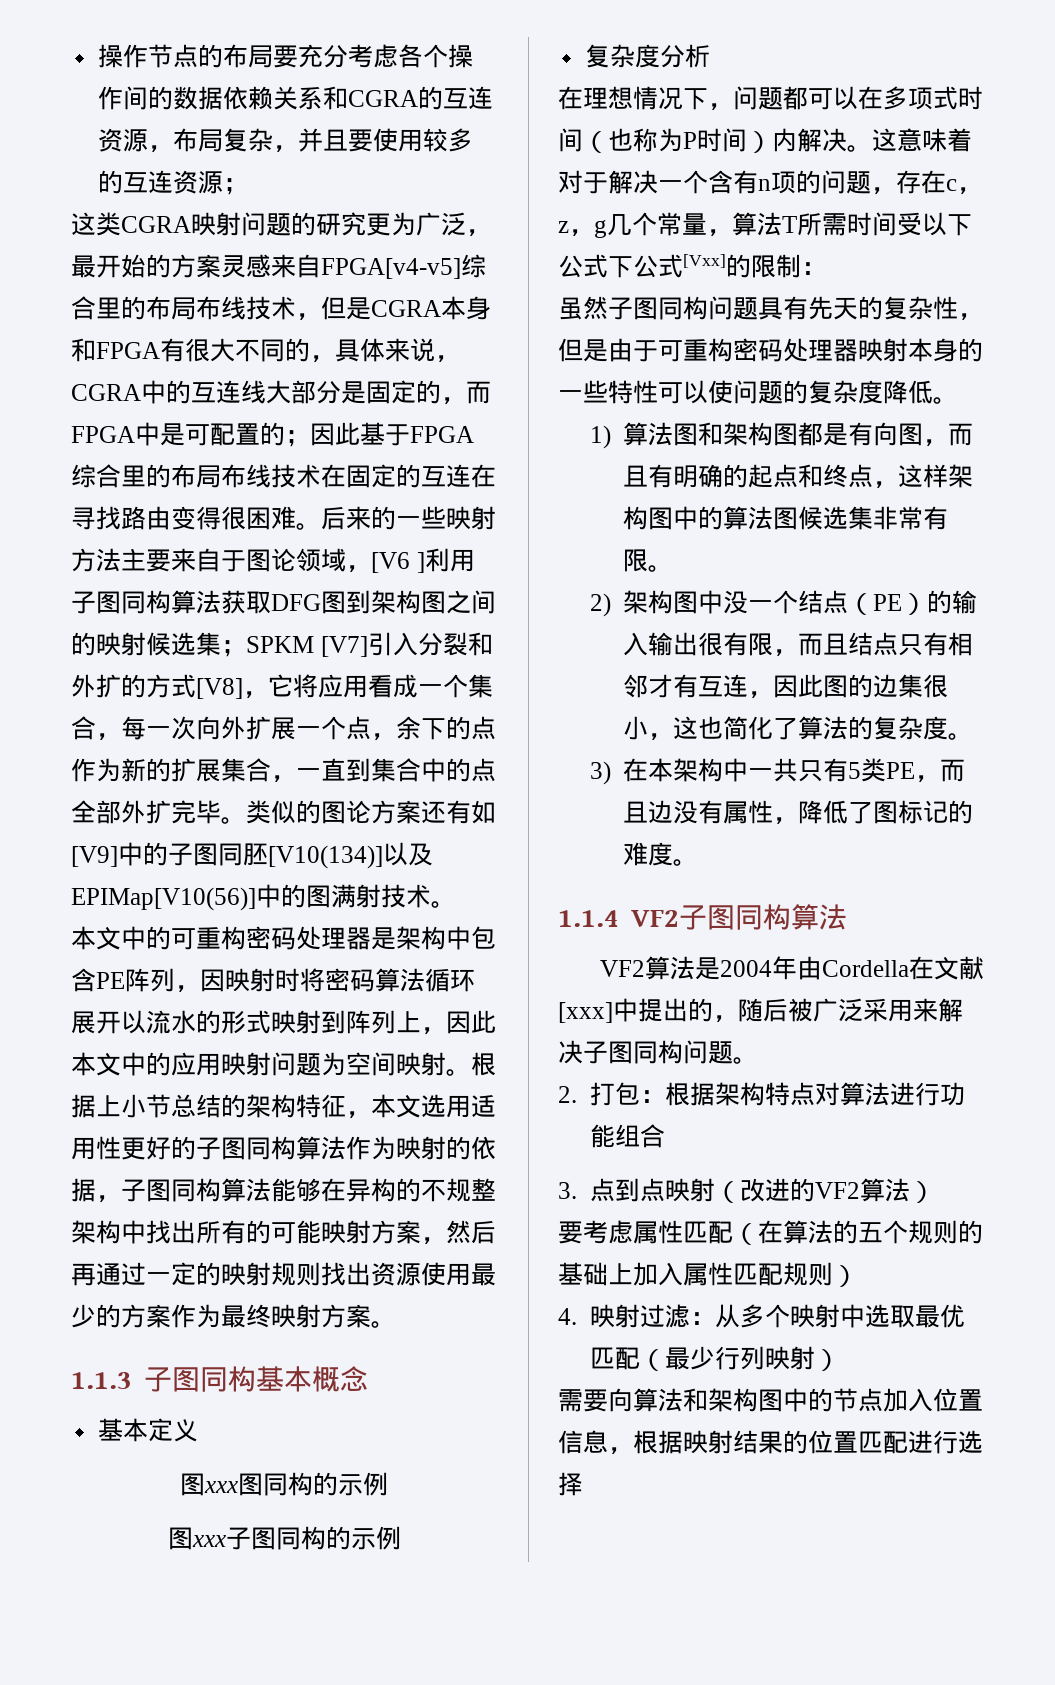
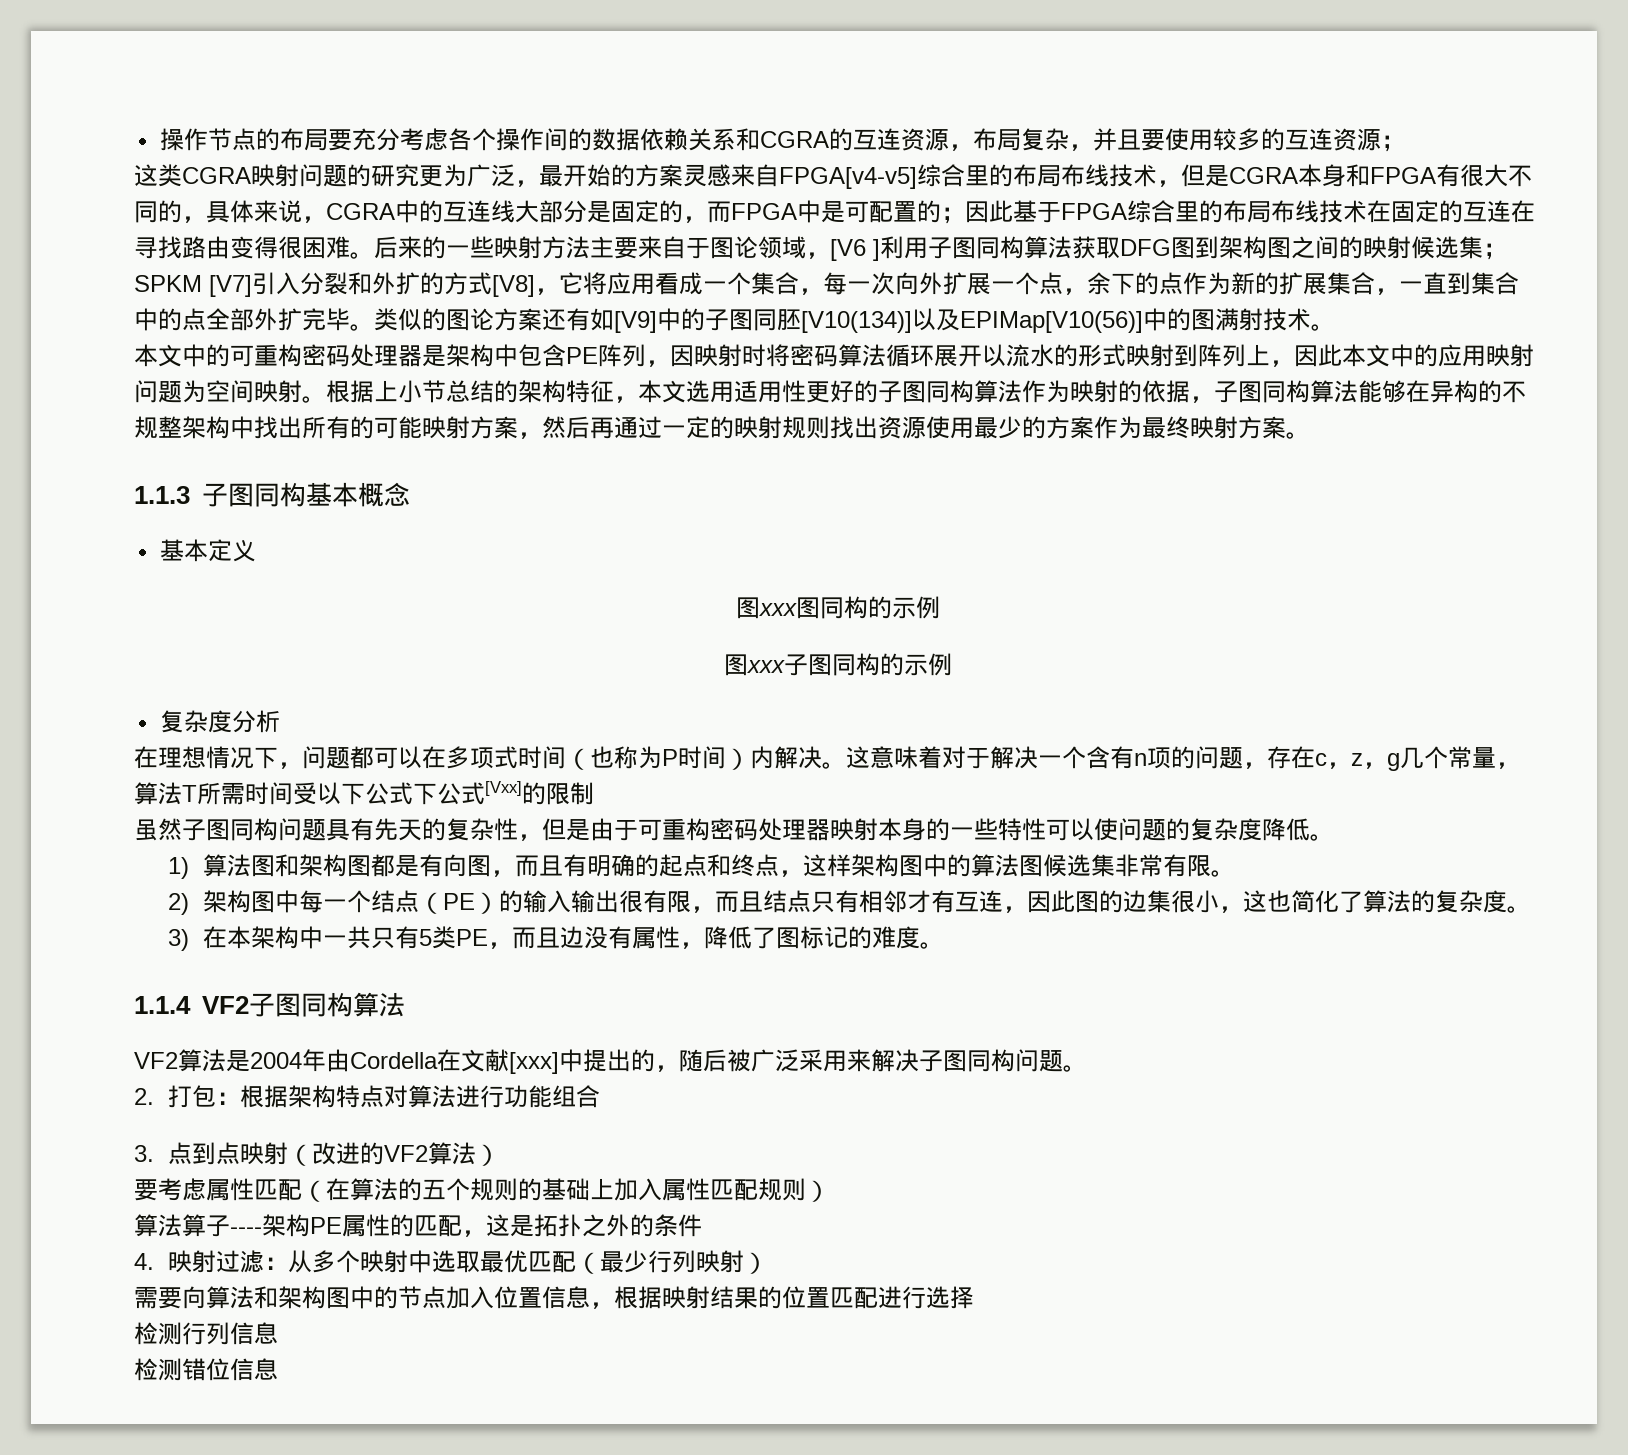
[801,262,826,275] ： -> (594, 793) none
[723,590,749,614] 没 -> [298,890,323,913] 每
(858, 1276) none -> [134,1214,702,1237] // 算法算子----架构PE属性的匹配，这是拓扑之外的条件
(583, 1484) none -> [134,1322,278,1345] [134,1358,278,1381] // 检测行列信息 // 检测错位信息

